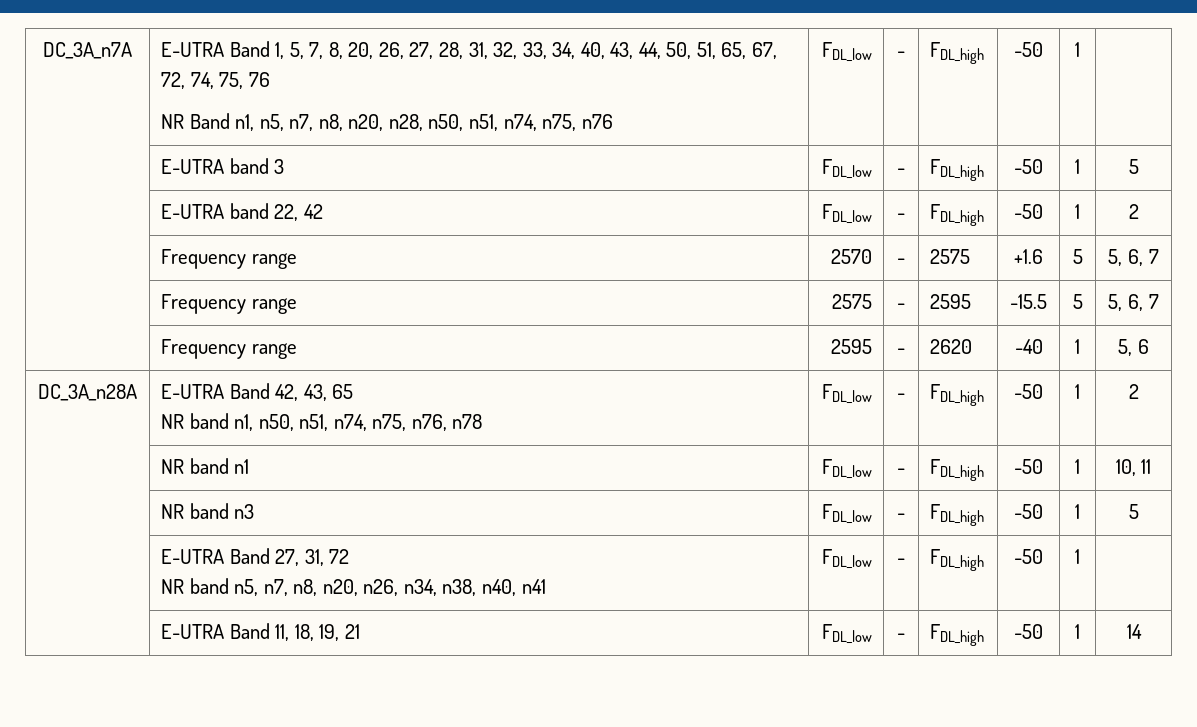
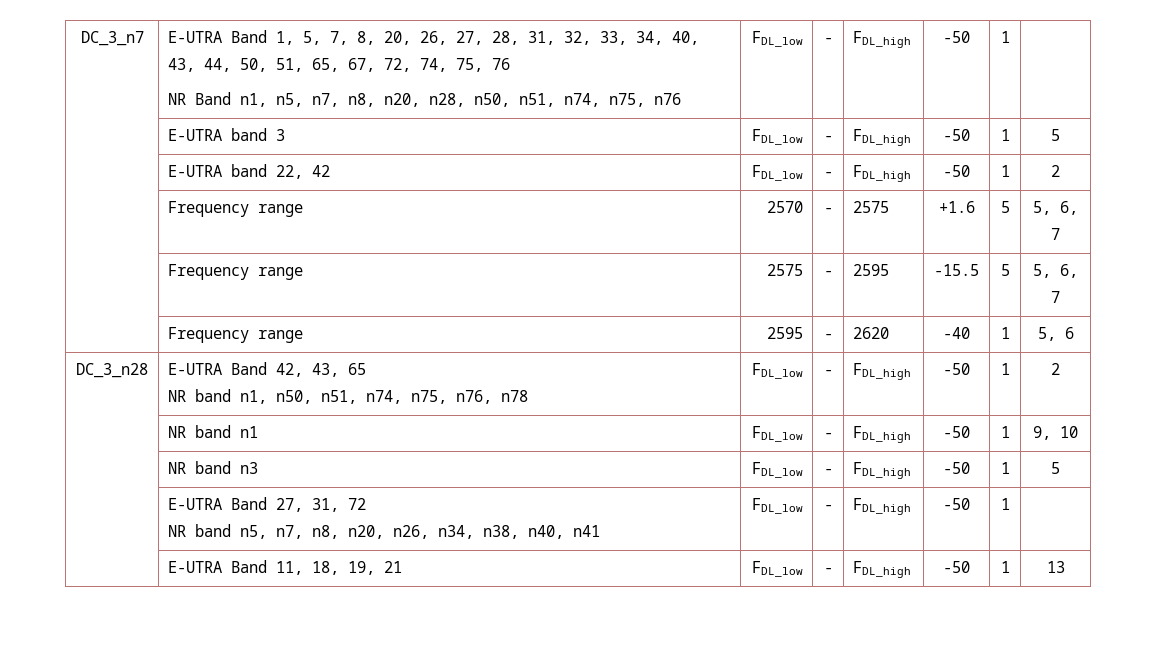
[43,42,133,59] DC_3A_n7A -> [80,31,144,46] DC_3_n7
[38,384,137,401] DC_3A_n28A -> [76,363,148,378] DC_3_n28
[1115,459,1152,476] 10, 11 -> [1033,426,1078,440] 9, 10
[1126,624,1142,639] 14 -> [1046,561,1065,573] 13

